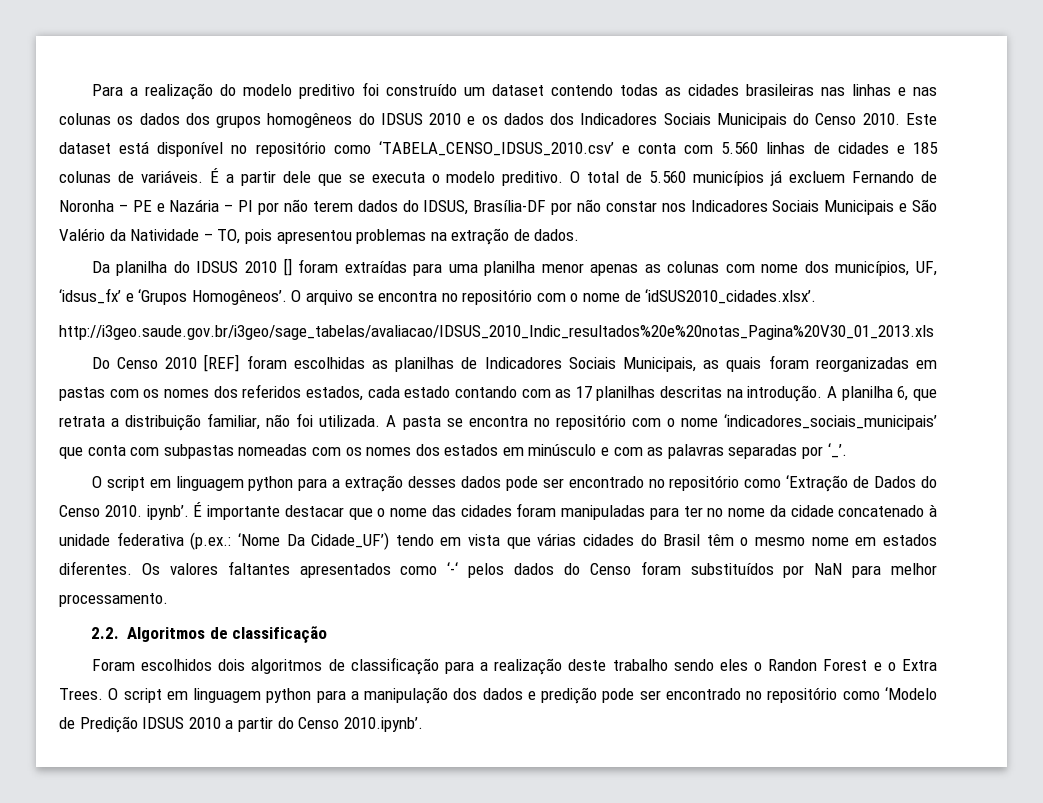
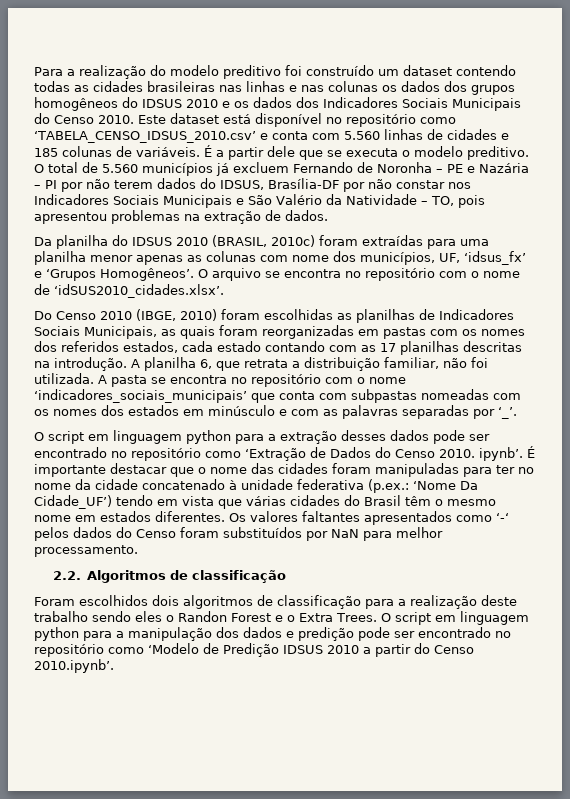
[283,258,292,276] [] -> [212,235,315,247] (BRASIL, 2010c)
[59,325,934,340] // http://i3geo.saude.gov.br/i3geo/sage_tabelas/avaliacao/IDSUS_2010_Indic_resultados%20e%20notas_Pagina%20V30_01_2013.xls -> (224, 291) none
[204,354,240,372] [REF] -> [136,309,217,321] (IBGE, 2010)

